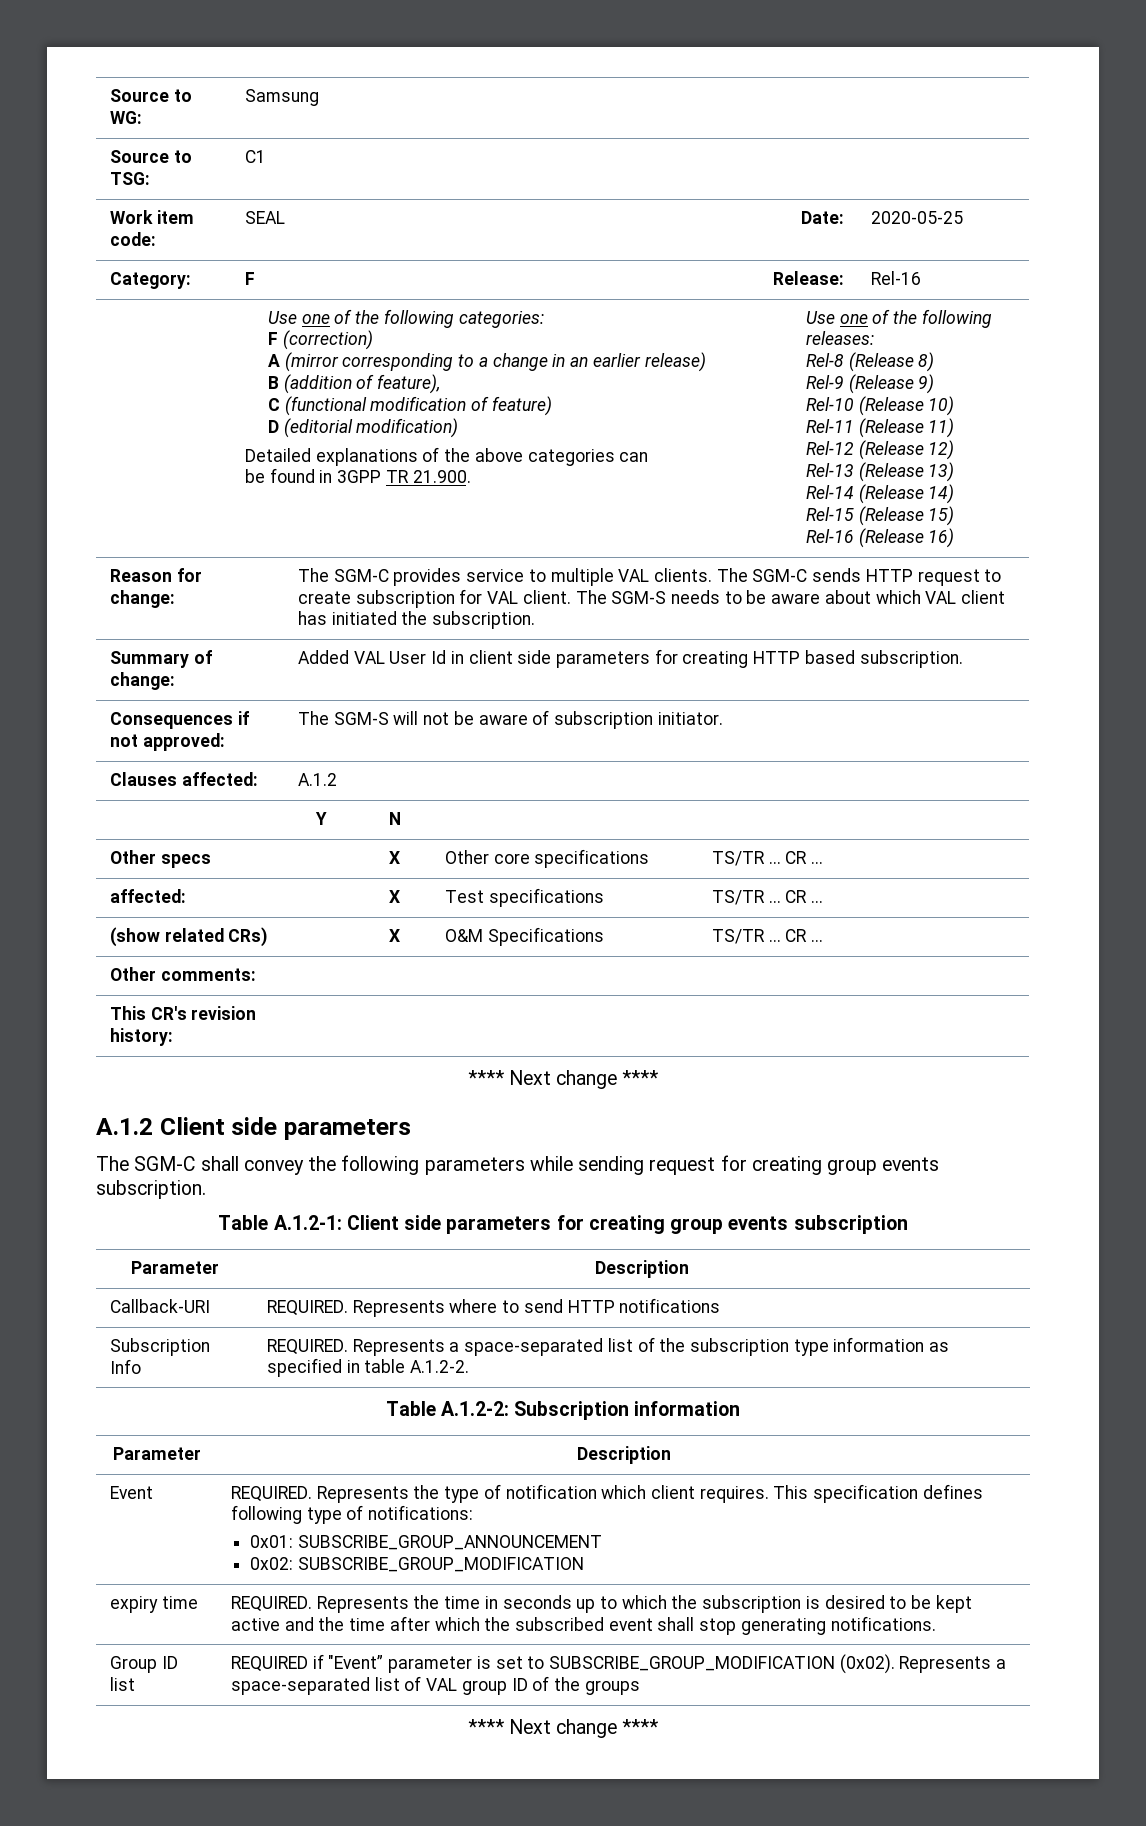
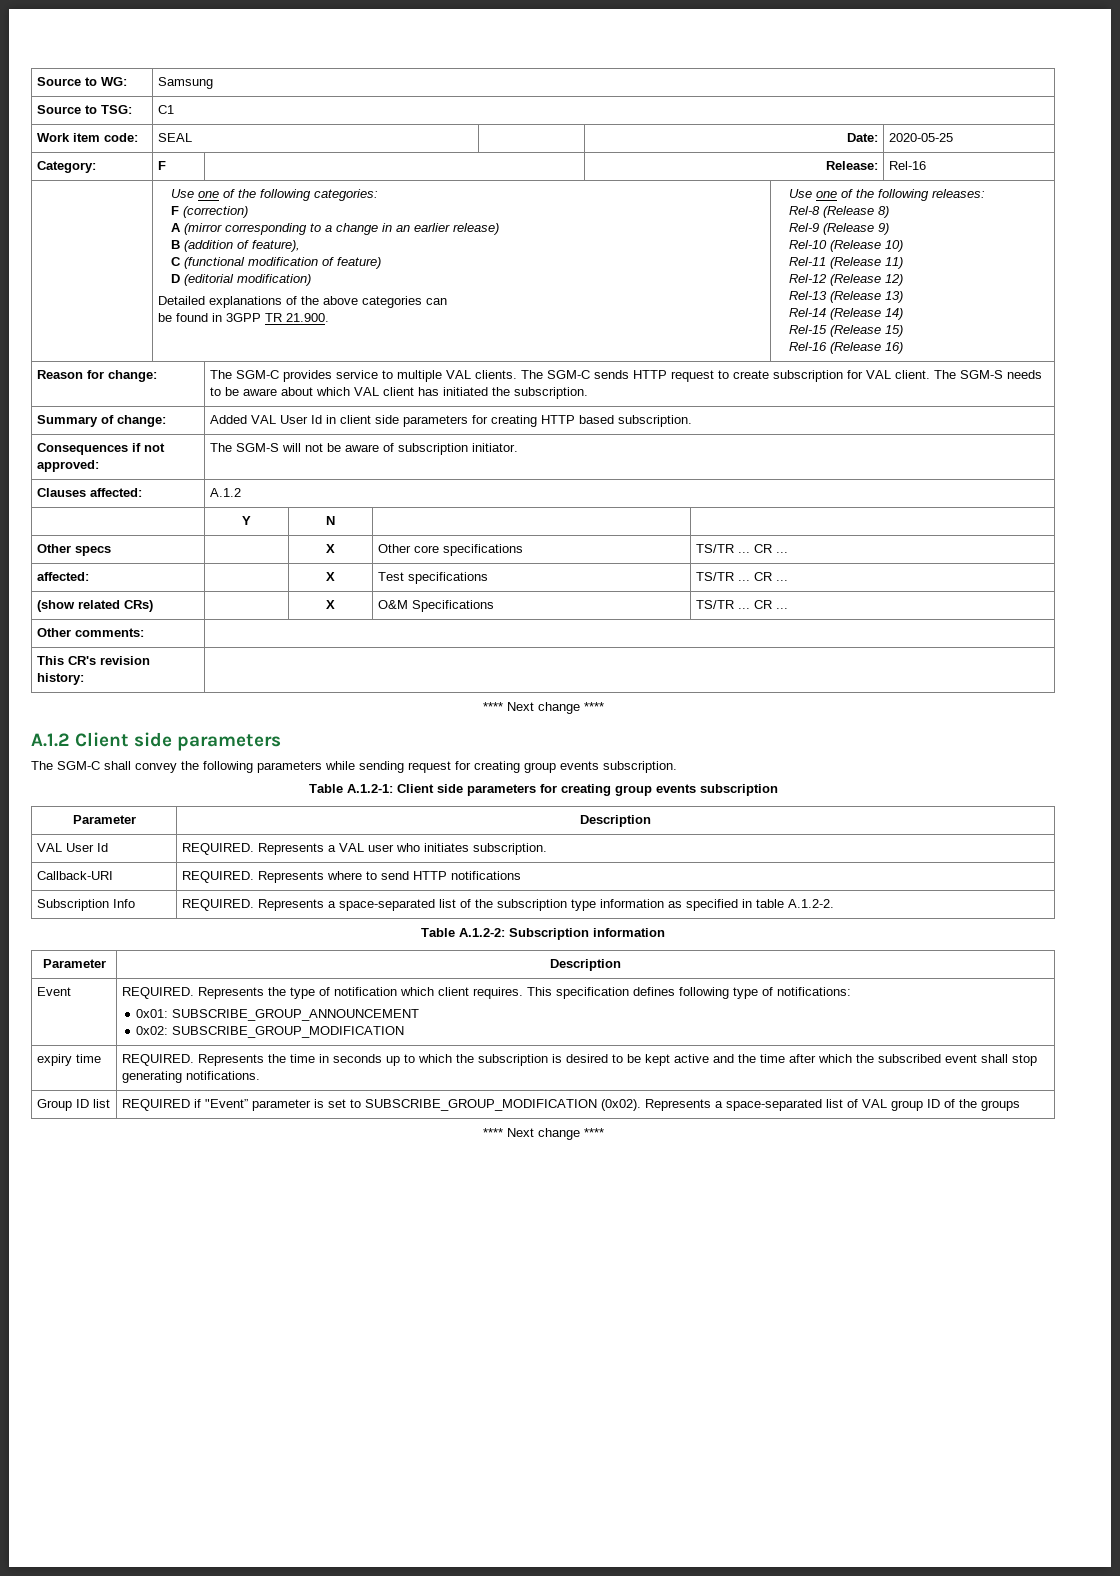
(689, 1269) none -> [37,843,109,852] [182,843,548,855] // VAL User Id | REQUIRED. Represents a VAL user who initiates subscription.

